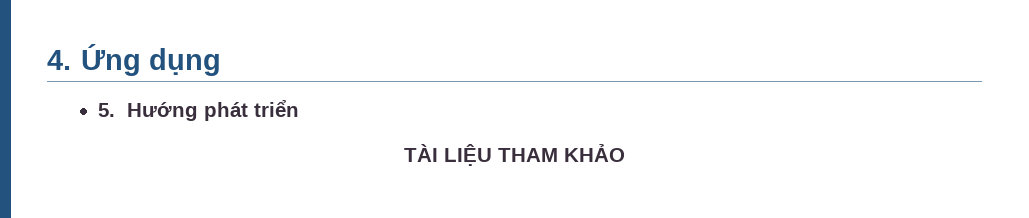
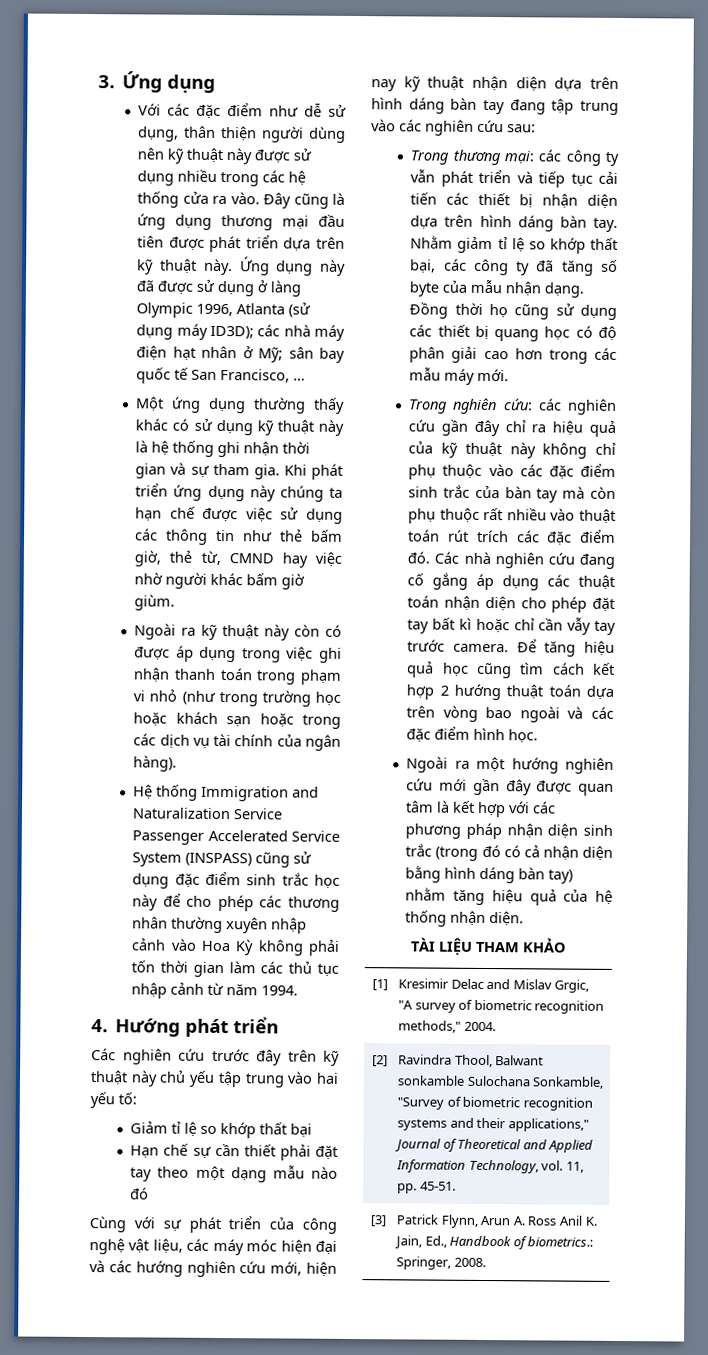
[47,50,71,70] 4. -> [98,75,115,89] 3.
[98,100,299,121] [404,144,625,166] 5. Hướng phát triển // TÀI LIỆU THAM KHẢO -> [138,103,347,119] [138,125,346,143] [137,147,313,165] [137,169,307,187] [137,191,345,209] [137,213,345,231] [137,235,345,253] [137,256,346,276] [136,279,302,297] [136,302,312,318] [136,323,345,341] [136,345,345,363] [136,367,306,384] [135,396,345,414] [135,418,344,436] [135,440,311,458] [135,462,343,480] [135,483,343,502] [135,506,343,524] [135,528,344,545] [134,550,342,568] [134,572,306,590] [134,594,176,611] [134,623,342,641] [134,645,342,663] [133,667,342,685] [133,689,341,707] [133,711,341,729] [133,733,341,751] [133,755,178,772] [133,784,320,802] [132,807,284,820] [132,829,340,845] [132,851,313,868] [132,871,340,889] [132,893,340,912] [132,916,308,934] [131,938,340,956] [131,960,340,978] [131,982,299,999] [91,1017,280,1038] [91,1048,340,1066] [90,1070,339,1088] [90,1092,137,1109] [130,1121,313,1139] [130,1143,338,1161] [130,1165,338,1183] [130,1187,150,1200] [89,1216,337,1234] [89,1238,337,1256] [89,1260,337,1278] [371,75,619,92] [371,97,619,115] [371,119,536,136] [410,149,619,166] [410,169,618,188] [410,192,618,209] [410,214,618,232] [410,235,618,254] [410,258,618,276] [409,279,585,298] [409,302,617,320] [409,324,617,342] [409,346,617,364] [409,367,510,385] [408,397,617,415] [408,419,616,437] [408,441,616,459] [408,463,616,480] [408,484,616,503] [408,507,616,524] [408,529,616,546] [407,551,615,569] [407,572,615,591] [407,595,615,613] [407,617,616,635] [407,639,615,657] [407,661,615,679] [406,683,614,701] [406,705,614,723] [406,726,539,744] [406,756,614,774] [406,778,614,796] [405,800,557,818] [405,822,613,840] [405,843,613,861] [405,865,574,884] [405,887,613,906] [405,910,525,927] [410,937,567,955] [371,979,388,991] [398,978,590,993] [398,999,605,1014] [398,1020,496,1033] [371,1055,388,1067] [398,1054,545,1068] [397,1075,605,1089] [397,1096,593,1111] [397,1117,589,1132] [394,1138,594,1153] [396,1159,584,1174] [397,1181,456,1194] [369,1215,386,1227] [396,1214,597,1228] [394,1235,594,1250] [396,1256,486,1270] Với các đặc điểm như dễ sử dụng, thân thiện người dùng nên kỹ thuật này được sử dụng nhiều trong các hệ thống cửa ra vào. Đây cũng là ứng dụng thương mại đầu tiên được phát triển dựa trên kỹ thuật này. Ứng dụng này đã được sử dụng ở làng Olympic 1996, Atlanta (sử dụng máy ID3D); các nhà máy điện hạt nhân ở Mỹ; sân bay quốc tế San Francisco, … // Một ứng dụng thường thấy khác có sử dụng kỹ thuật này là hệ thống ghi nhận thời gian và sự tham gia. Khi phát triển ứng dụng này chúng ta hạn chế được việc sử dụng các thông tin như thẻ bấm giờ, thẻ từ, CMND hay việc nhờ người khác bấm giờ giùm. // Ngoài ra kỹ thuật này còn có được áp dụng trong việc ghi nhận thanh toán trong phạm vi nhỏ (như trong trường học hoặc khách sạn hoặc trong các dịch vụ tài chính của ngân hàng). // Hệ thống Immigration and Naturalization Service Passenger Accelerated Service System (INSPASS) cũng sử dụng đặc điểm sinh trắc học này để cho phép các thương nhân thường xuyên nhập cảnh vào Hoa Kỳ không phải tốn thời gian làm các thủ tục nhập cảnh từ năm 1994. // 4. Hướng phát triển // Các nghiên cứu trước đây trên kỹ thuật này chủ yếu tập trung vào hai yếu tố: // Giảm tỉ lệ so khớp thất bại // Hạn chế sự cần thiết phải đặt tay theo một dạng mẫu nào đó // Cùng với sự phát triển của công nghệ vật liệu, các máy móc hiện đại và các hướng nghiên cứu mới, hiện nay kỹ thuật nhận diện dựa trên hình dáng bàn tay đang tập trung vào các nghiên cứu sau: // Trong thương mại: các công ty vẫn phát triển và tiếp tục cải tiến các thiết bị nhận diện dựa trên hình dáng bàn tay. Nhằm giảm tỉ lệ so khớp thất bại, các công ty đã tăng số byte của mẫu nhận dạng. Đồng thời họ cũng sử dụng các thiết bị quang học có độ phân giải cao hơn trong các mẫu máy mới. // Trong nghiên cứu: các nghiên cứu gần đây chỉ ra hiệu quả của kỹ thuật này không chỉ phụ thuộc vào các đặc điểm sinh trắc của bàn tay mà còn phụ thuộc rất nhiều vào thuật toán rút trích các đặc điểm đó. Các nhà nghiên cứu đang cố gắng áp dụng các thuật toán nhận diện cho phép đặt tay bất kì hoặc chỉ cần vẫy tay trước camera. Để tăng hiệu quả học cũng tìm cách kết hợp 2 hướng thuật toán dựa trên vòng bao ngoài và các đặc điểm hình học. // Ngoài ra một hướng nghiên cứu mới gần đây được quan tâm là kết hợp với các phương pháp nhận diện sinh trắc (trong đó có cả nhận diện bằng hình dáng bàn tay) nhằm tăng hiệu quả của hệ thống nhận diện. // TÀI LIỆU THAM KHẢO // [1] | Kresimir Delac and Mislav Grgic, "A survey of biometric recognition methods," 2004. // [2] | Ravindra Thool, Balwant sonkamble Sulochana Sonkamble, "Survey of biometric recognition systems and their applications," Journal of Theoretical and Applied Information Technology, vol. 11, pp. 45-51. // [3] | Patrick Flynn, Arun A. Ross Anil K. Jain, Ed., Handbook of biometrics.: Springer, 2008.

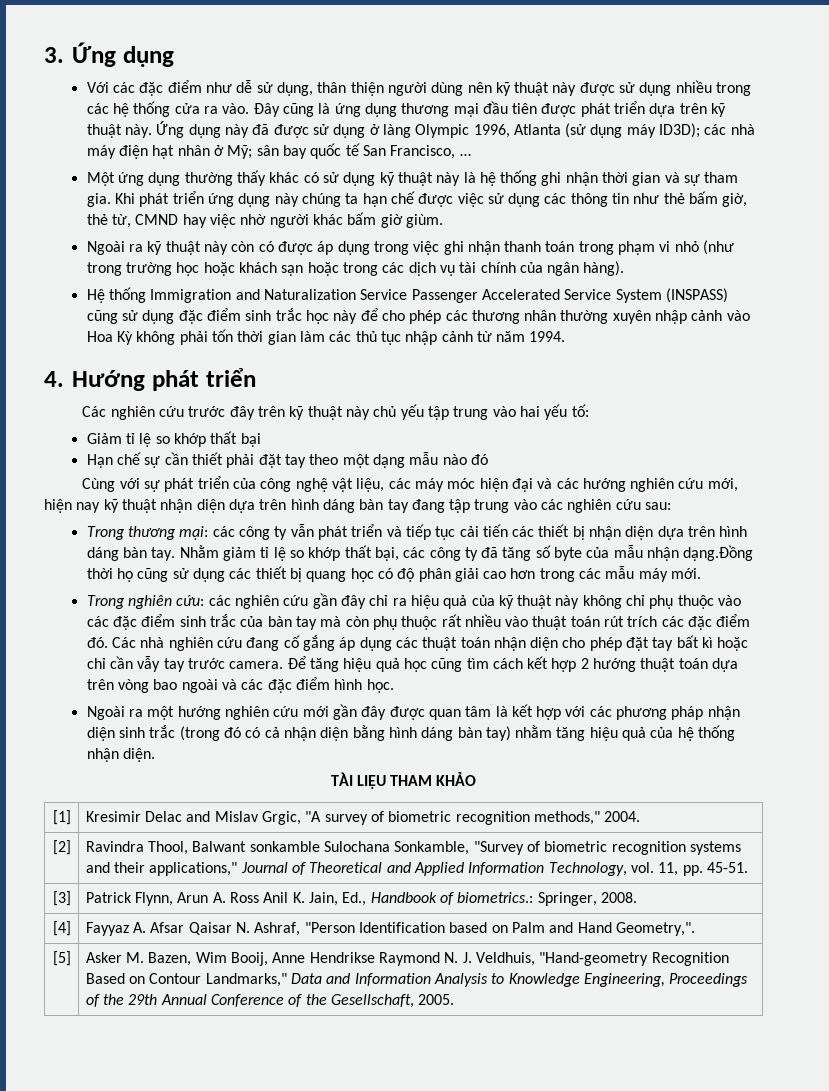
[544,282,585,298] [409,302,449,319] dạng. Đồng -> [683,545,754,561] dạng.Đồng
(486, 1262) none -> [53,921,72,936] [85,922,696,936] [53,951,72,966] [85,952,729,966] [85,973,749,987] [85,994,455,1008] // [4] | Fayyaz A. Afsar Qaisar N. Ashraf, "Person Identification based on Palm and Hand Geometry,". // [5] | Asker M. Bazen, Wim Booij, Anne Hendrikse Raymond N. J. Veldhuis, "Hand-geometry Recognition Based on Contour Landmarks," Data and Information Analysis to Knowledge Engineering, Proceedings of the 29th Annual Conference of the Gesellschaft, 2005.

